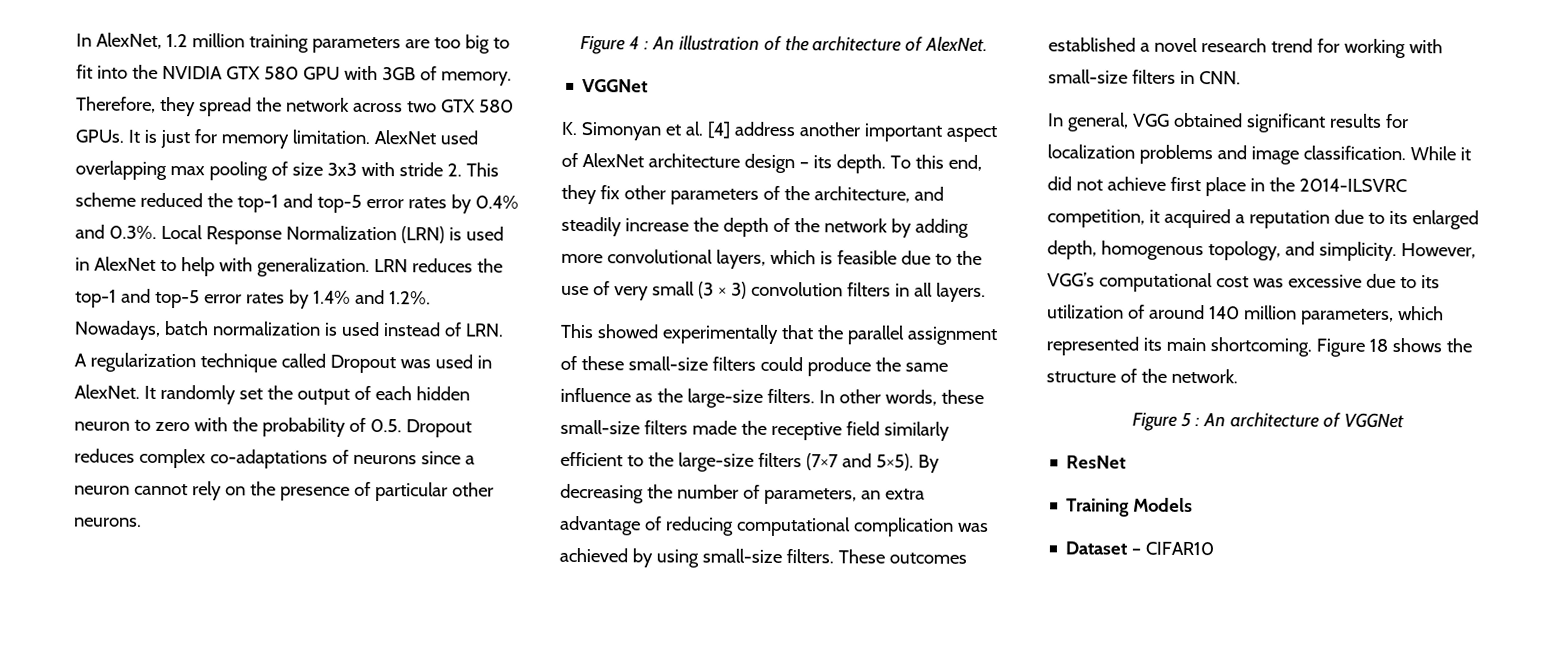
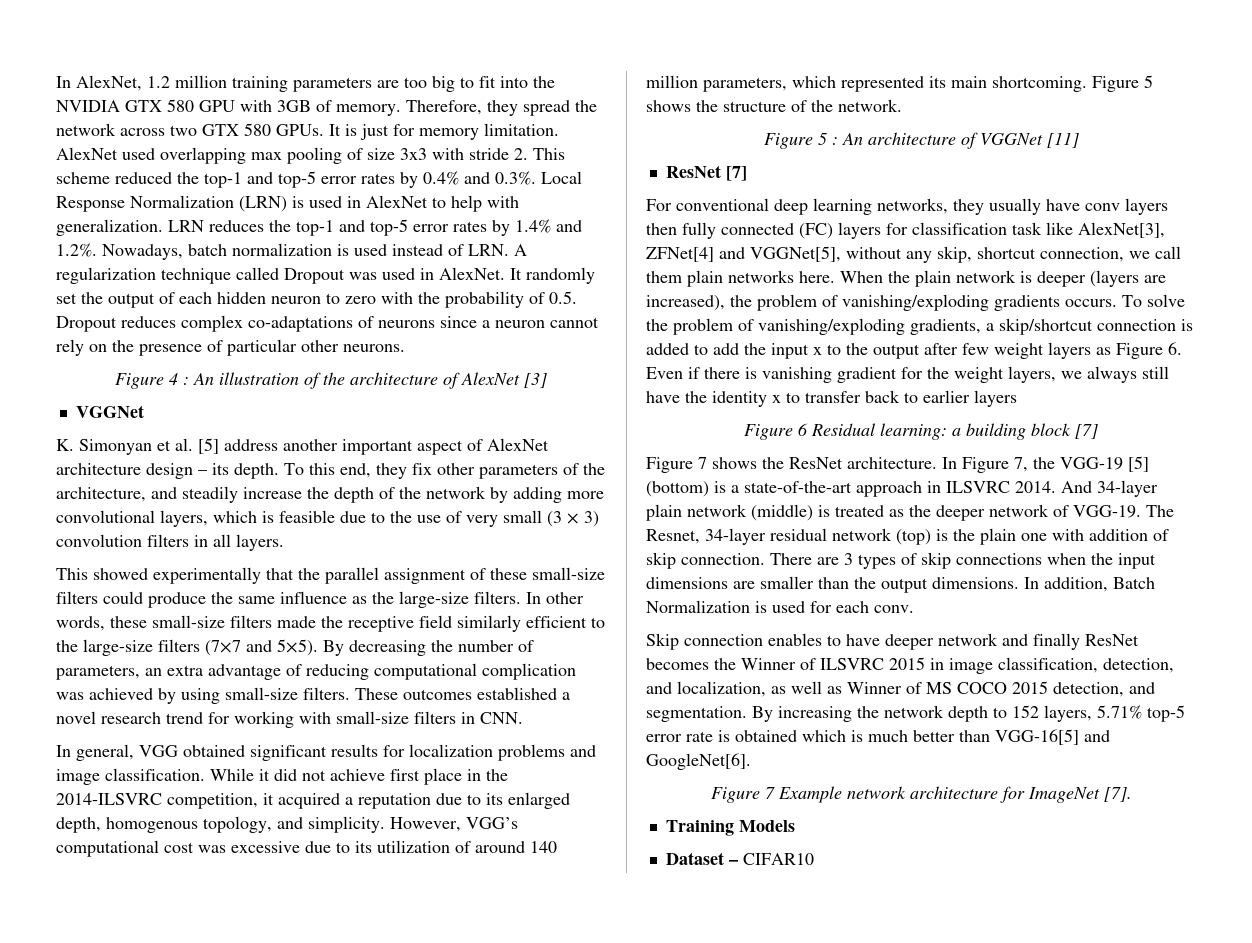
[925,36,989,53] AlexNet. -> [461,372,547,388] AlexNet [3]
[706,121,731,139] [4] -> [198,438,219,454] [5]
[1368,338,1388,352] 18 -> [1144,75,1153,88] 5
[1066,455,1127,469] // ResNet -> [1046,132,1079,148] [665,165,747,181] [646,198,1168,215] [646,222,1165,239] [646,246,1181,263] [646,270,1166,287] [646,294,1185,311] [646,318,1193,335] [646,342,1182,359] [646,366,1169,383] [646,390,1017,407] [744,423,1098,440] [646,456,1149,473] [646,480,1158,497] [646,504,1174,521] [646,528,1169,545] [646,552,1156,569] [646,576,1155,593] [646,600,914,613] [646,633,1139,650] [646,657,1174,674] [646,681,1155,697] [646,705,1185,722] [646,729,1110,745] [646,753,751,770] [710,786,1132,803] [11] // ResNet [7] // For conventional deep learning networks, they usually have conv layers then fully connected (FC) layers for classification task like AlexNet[3], ZFNet[4] and VGGNet[5], without any skip, shortcut connection, we call them plain networks here. When the plain network is deeper (layers are increased), the problem of vanishing/exploding gradients occurs. To solve the problem of vanishing/exploding gradients, a skip/shortcut connection is added to add the input x to the output after few weight layers as Figure 6. Even if there is vanishing gradient for the weight layers, we always still have the identity x to transfer back to earlier layers // Figure 6 Residual learning: a building block [7] // Figure 7 shows the ResNet architecture. In Figure 7, the VGG-19 [5] (bottom) is a state-of-the-art approach in ILSVRC 2014. And 34-layer plain network (middle) is treated as the deeper network of VGG-19. The Resnet, 34-layer residual network (top) is the plain one with addition of skip connection. There are 3 types of skip connections when the input dimensions are smaller than the output dimensions. In addition, Batch Normalization is used for each conv. // Skip connection enables to have deeper network and finally ResNet becomes the Winner of ILSVRC 2015 in image classification, detection, and localization, as well as Winner of MS COCO 2015 detection, and segmentation. By increasing the network depth to 152 layers, 5.71% top-5 error rate is obtained which is much better than VGG-16[5] and GoogleNet[6]. // Figure 7 Example network architecture for ImageNet [7].

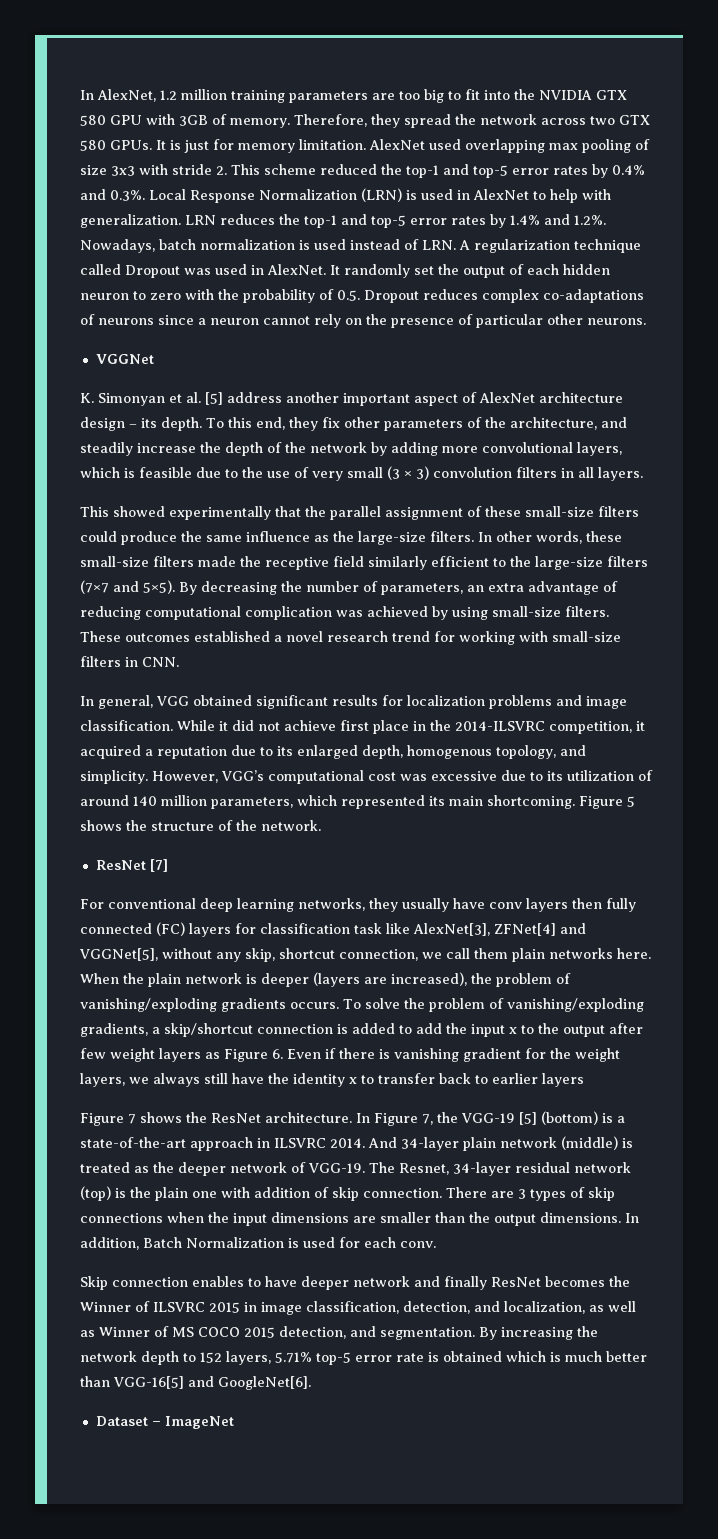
[115,372,547,389] // Figure 4 : An illustration of the architecture of AlexNet [3] -> (646, 321) none
[763,132,1079,149] // Figure 5 : An architecture of VGGNet [11] -> (321, 825) none
[744,423,1098,440] // Figure 6 Residual learning: a building block [7] -> (584, 1080) none
[710,786,1132,803] [665,820,795,836] // Figure 7 Example network architecture for ImageNet [7]. // Training Models -> (311, 1383) none
[742,853,814,865] CIFAR10 -> [164,1416,234,1429] ImageNet

